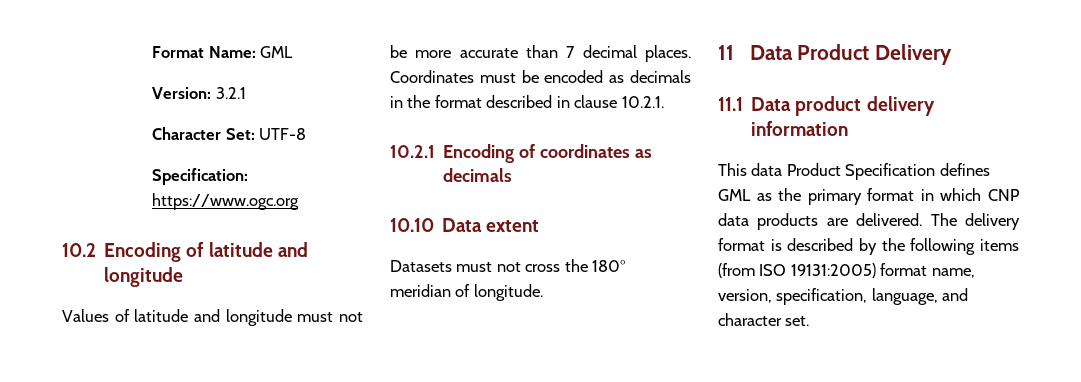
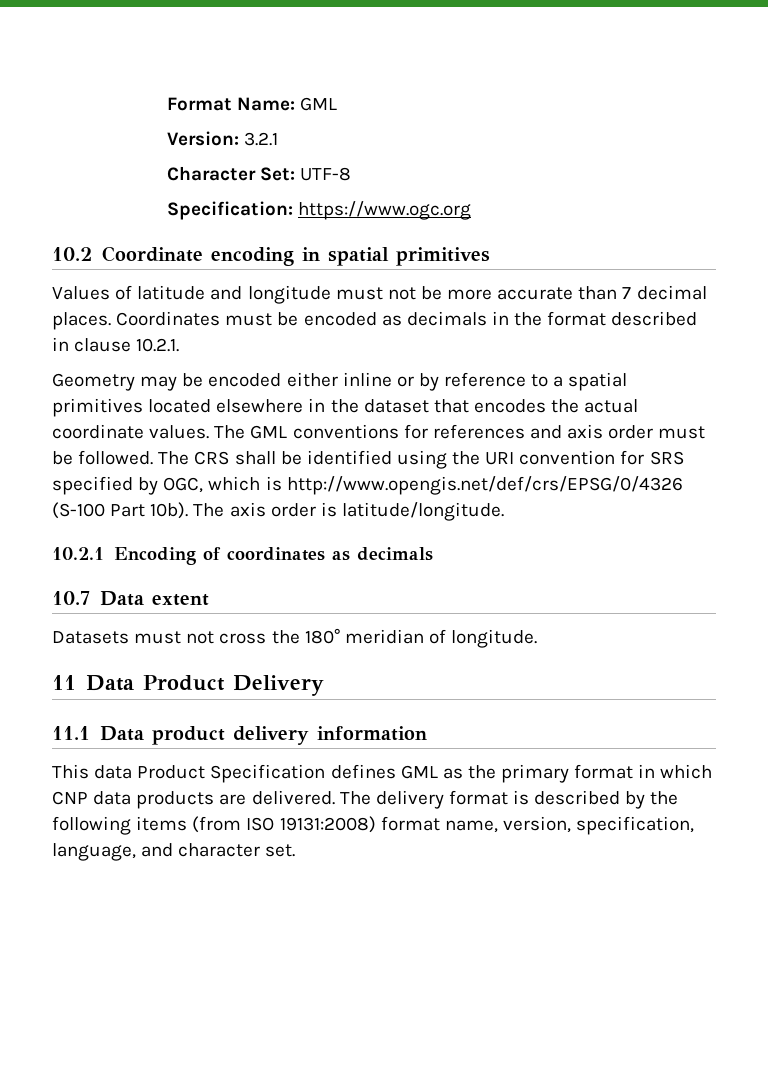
[104,242,308,262] [104,267,184,287] Encoding of latitude and longitude -> [101,246,490,266] Coordinate encoding in spatial primitives
(664, 102) none -> [52,372,628,391] [52,398,639,417] [52,424,706,439] [52,450,684,469] [52,476,683,495] [52,502,504,521] // Geometry may be encoded either inline or by reference to a spatial primitives located elsewhere in the dataset that encodes the actual coordinate values. The GML conventions for references and axis order must be followed. The CRS shall be identified using the URI convention for SRS specified by OGC, which is http://www.opengis.net/def/crs/EPSG/0/4326 (S-100 Part 10b). The axis order is latitude/longitude.
[390,218,434,232] 10.10 -> [52,591,90,605] 10.7
[790,263,876,278] 19131:2005) -> [279,816,376,833] 19131:2008)

